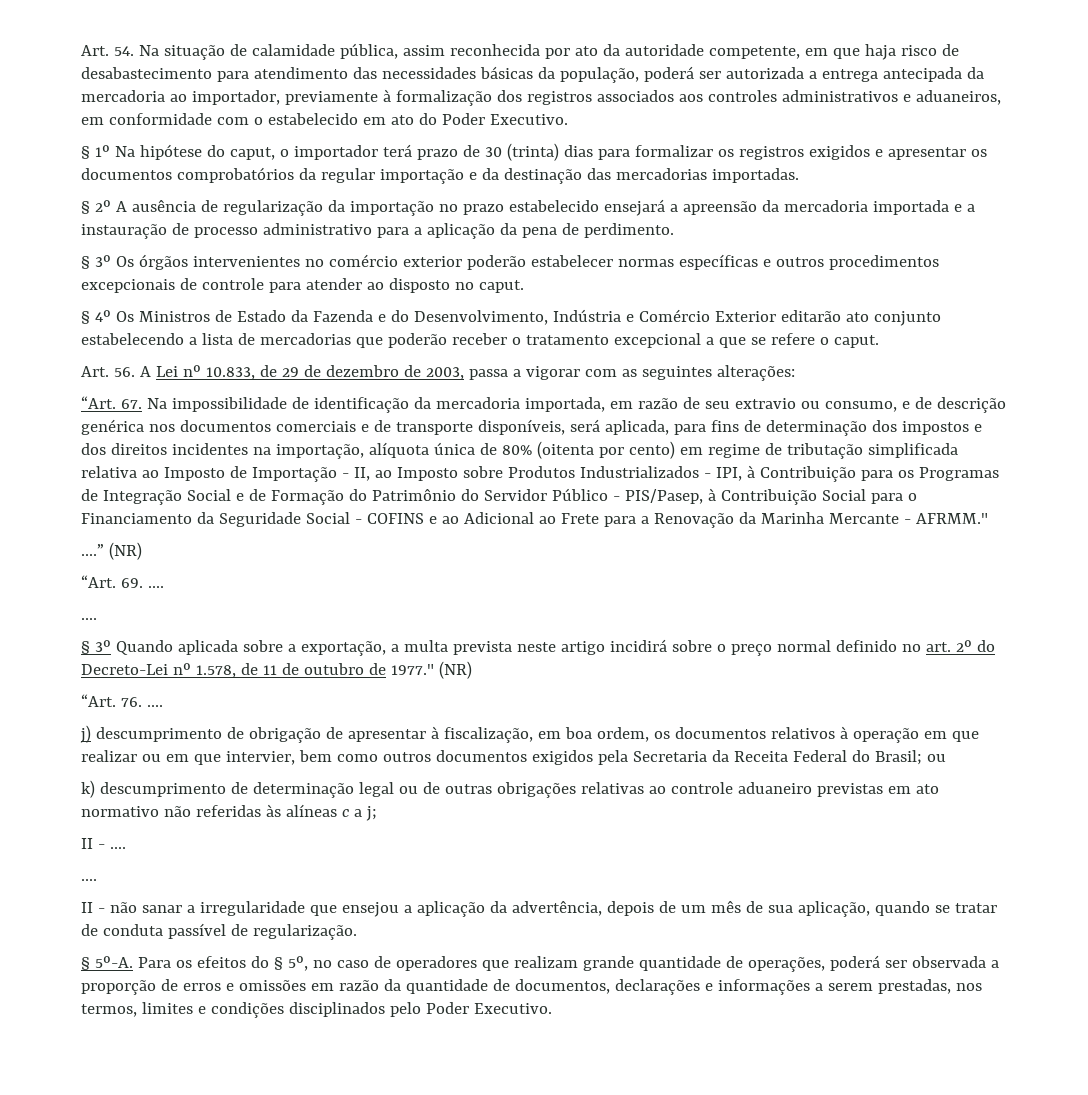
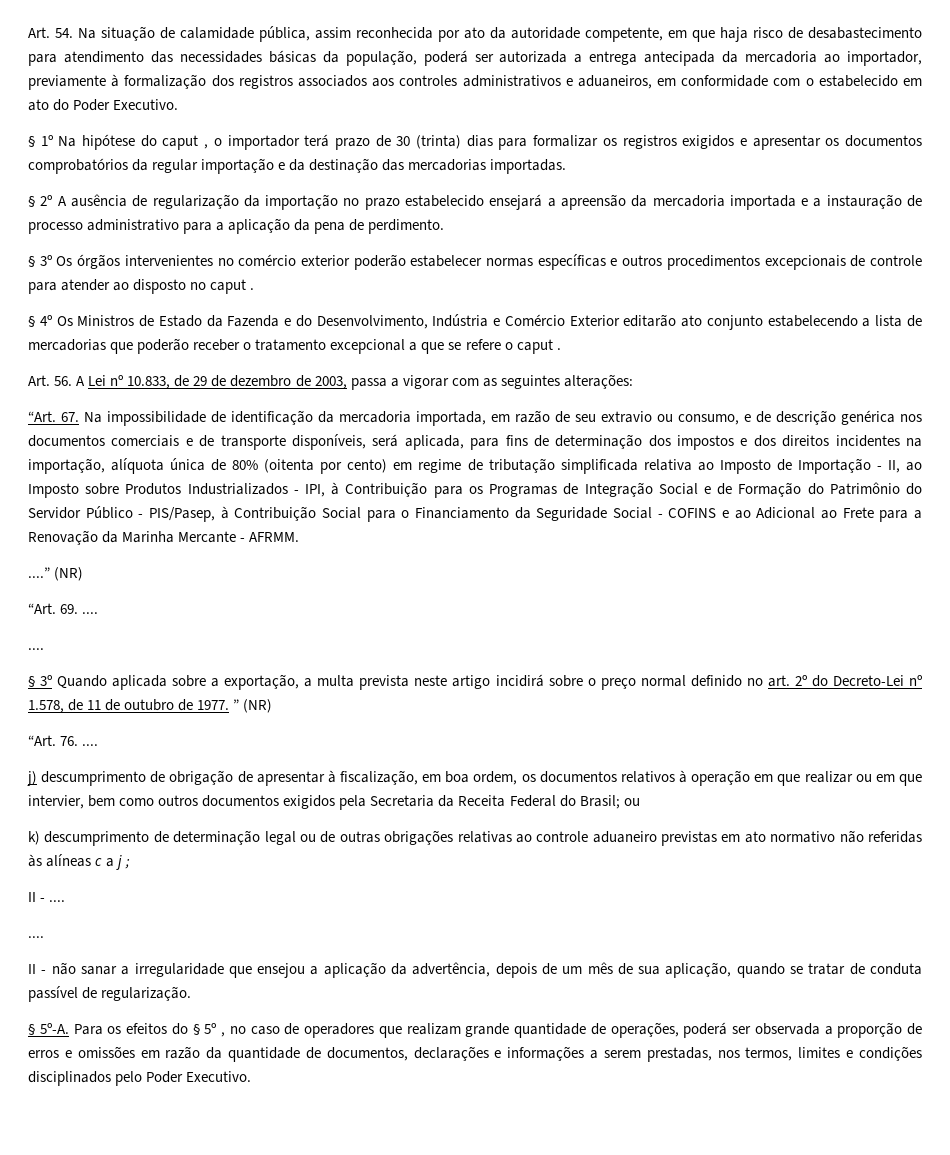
[229,147,275,160] caput, -> [162,135,209,150] caput ,
[478,280,524,293] caput. -> [210,279,255,294] caput .
[833,335,879,348] caput. -> [516,339,561,354] caput .
[915,513,988,524] AFRMM." -> [249,532,300,542] AFRMM.
[390,664,434,675] 1977." -> [197,699,240,710] 1977. ”
[365,806,377,821] j; -> [116,855,131,870] j ;
[287,956,308,971] 5º, -> [204,1023,225,1037] 5º ,

